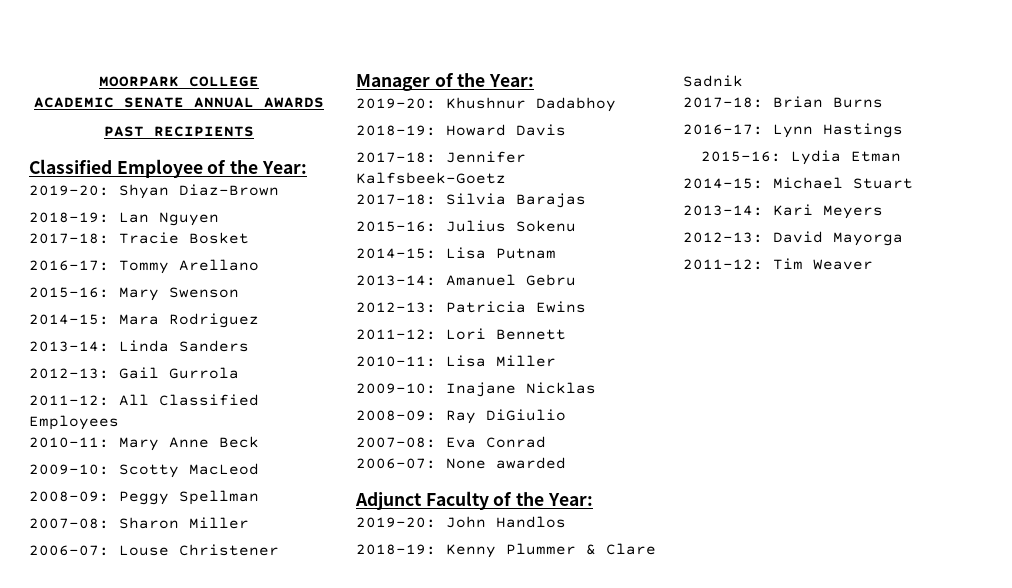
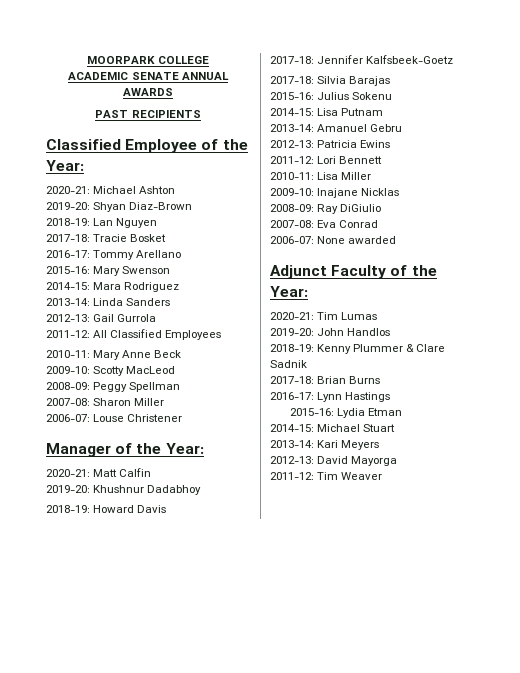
(307, 167) none -> [46,186,176,194] // 2020-21: Michael Ashton
(535, 80) none -> [46,468,152,477] // 2020-21: Matt Calfin
(593, 499) none -> [270,312,378,320] // 2020-21: Tim Lumas

